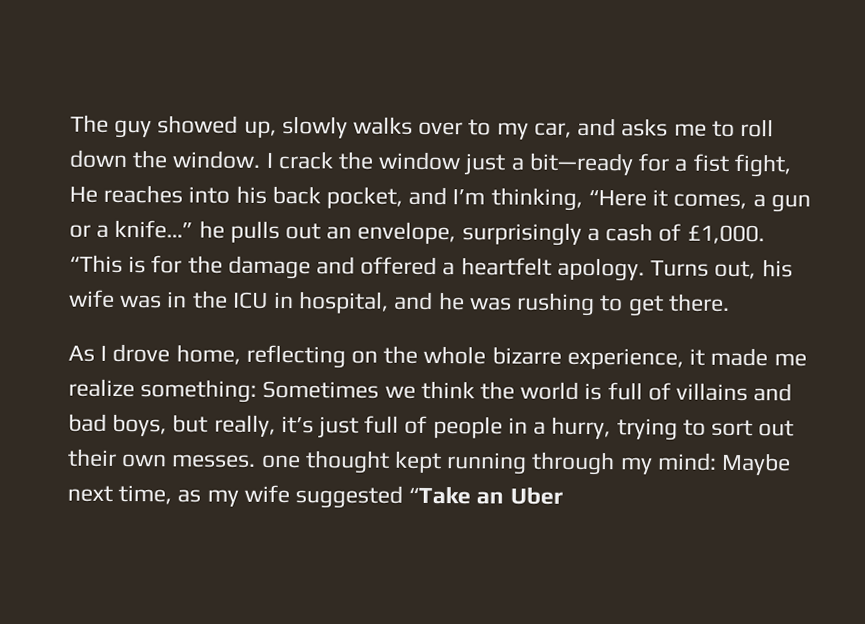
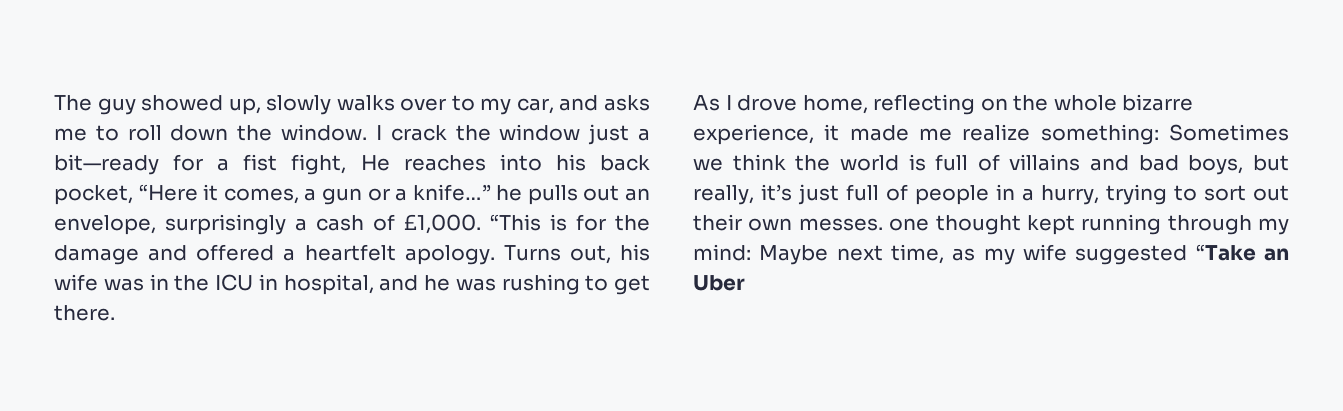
[408,186,583,211] and I’m thinking, -> (133, 195) none

